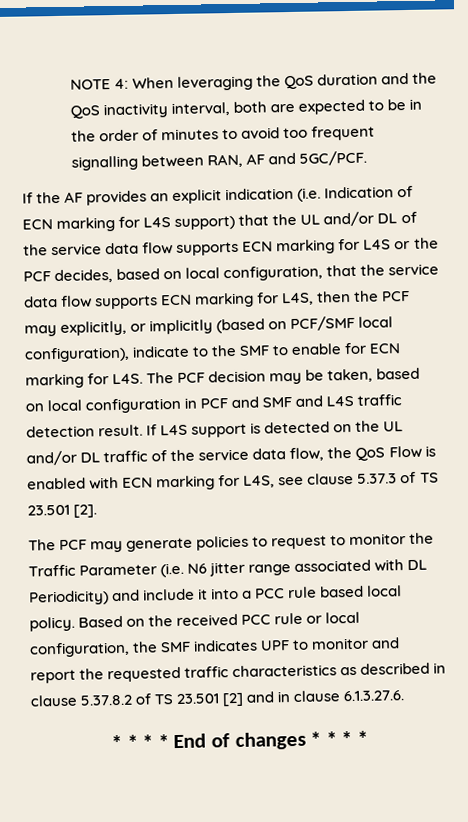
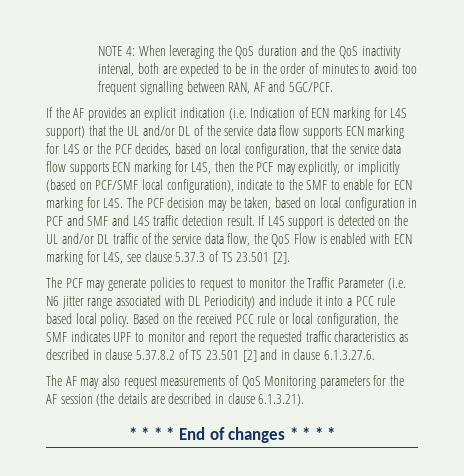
(405, 696) none -> [46,375,405,389] [46,393,305,406] // The AF may also request measurements of QoS Monitoring parameters for the AF session (the details are described in clause 6.1.3.21).

